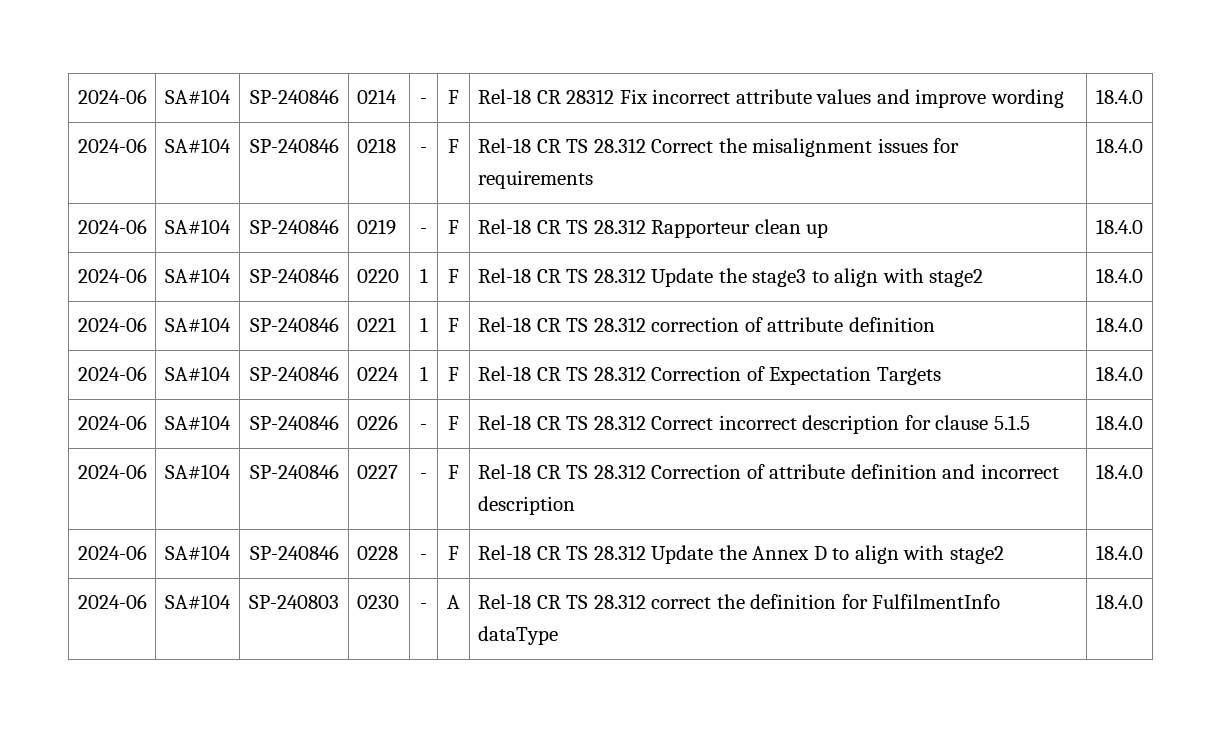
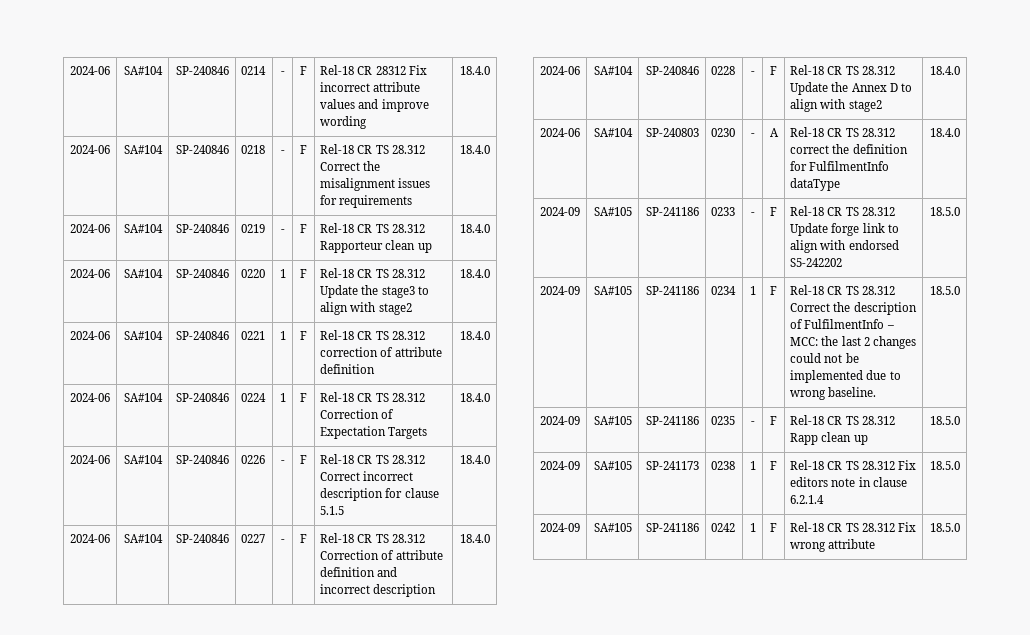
(1143, 601) none -> [540,207,580,216] [593,207,632,216] [645,207,699,216] [711,207,736,216] [750,212,755,216] [770,207,777,216] [790,206,895,216] [790,223,899,236] [790,240,899,253] [790,258,843,267] [929,207,960,216] [540,286,580,295] [593,286,632,295] [645,286,699,295] [711,286,737,295] [749,286,756,295] [770,286,777,295] [790,285,895,295] [790,302,917,315] [790,319,894,329] [790,336,916,349] [790,353,859,363] [790,370,901,383] [790,387,877,400] [929,286,960,295] [540,416,580,425] [593,416,632,425] [645,416,699,425] [711,416,736,425] [750,421,755,425] [770,416,777,425] [790,415,895,425] [790,432,868,445] [929,416,960,425] [540,461,580,470] [593,461,632,470] [645,461,699,470] [711,461,736,470] [749,461,756,470] [770,461,777,470] [790,460,916,470] [790,477,907,487] [790,495,825,504] [929,461,960,470] [540,523,580,532] [593,523,632,532] [645,523,699,532] [711,523,736,532] [749,523,756,532] [770,523,777,532] [790,522,916,532] [790,539,876,552] [929,523,960,532] // 2024-09 | SA#105 | SP-241186 | 0233 | - | F | Rel-18 CR TS 28.312 Update forge link to align with endorsed S5-242202 | 18.5.0 // 2024-09 | SA#105 | SP-241186 | 0234 | 1 | F | Rel-18 CR TS 28.312 Correct the description of FulfilmentInfo – MCC: the last 2 changes could not be implemented due to wrong baseline. | 18.5.0 // 2024-09 | SA#105 | SP-241186 | 0235 | - | F | Rel-18 CR TS 28.312 Rapp clean up | 18.5.0 // 2024-09 | SA#105 | SP-241173 | 0238 | 1 | F | Rel-18 CR TS 28.312 Fix editors note in clause 6.2.1.4 | 18.5.0 // 2024-09 | SA#105 | SP-241186 | 0242 | 1 | F | Rel-18 CR TS 28.312 Fix wrong attribute | 18.5.0

